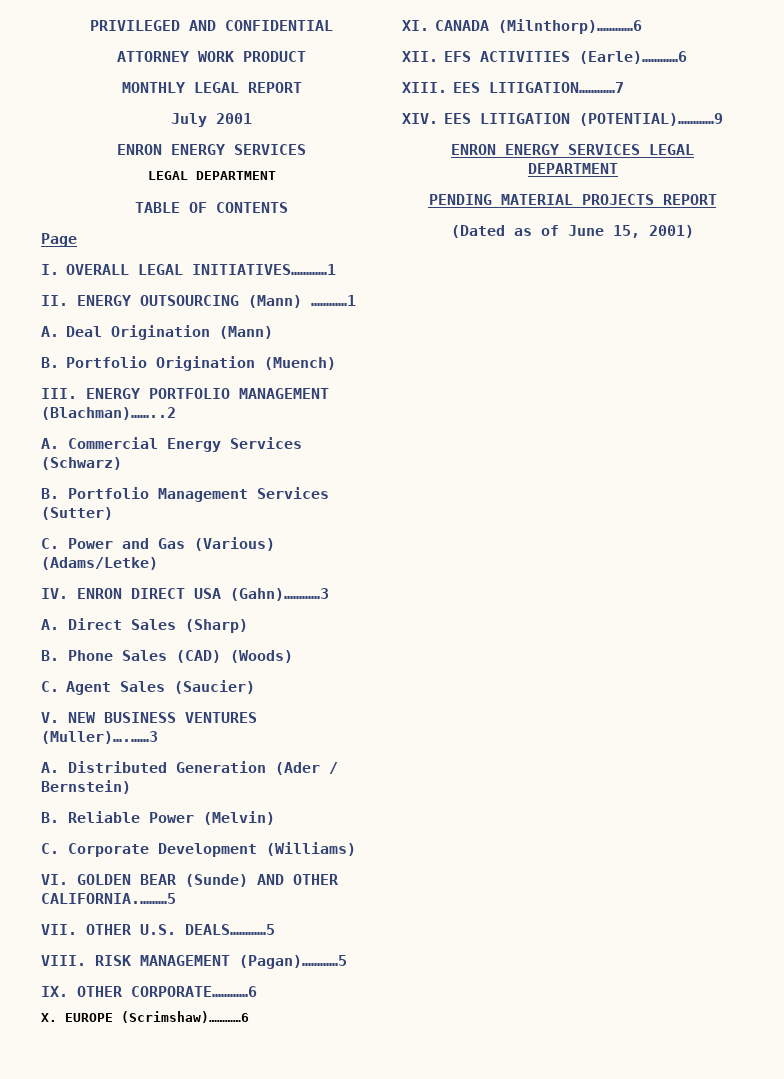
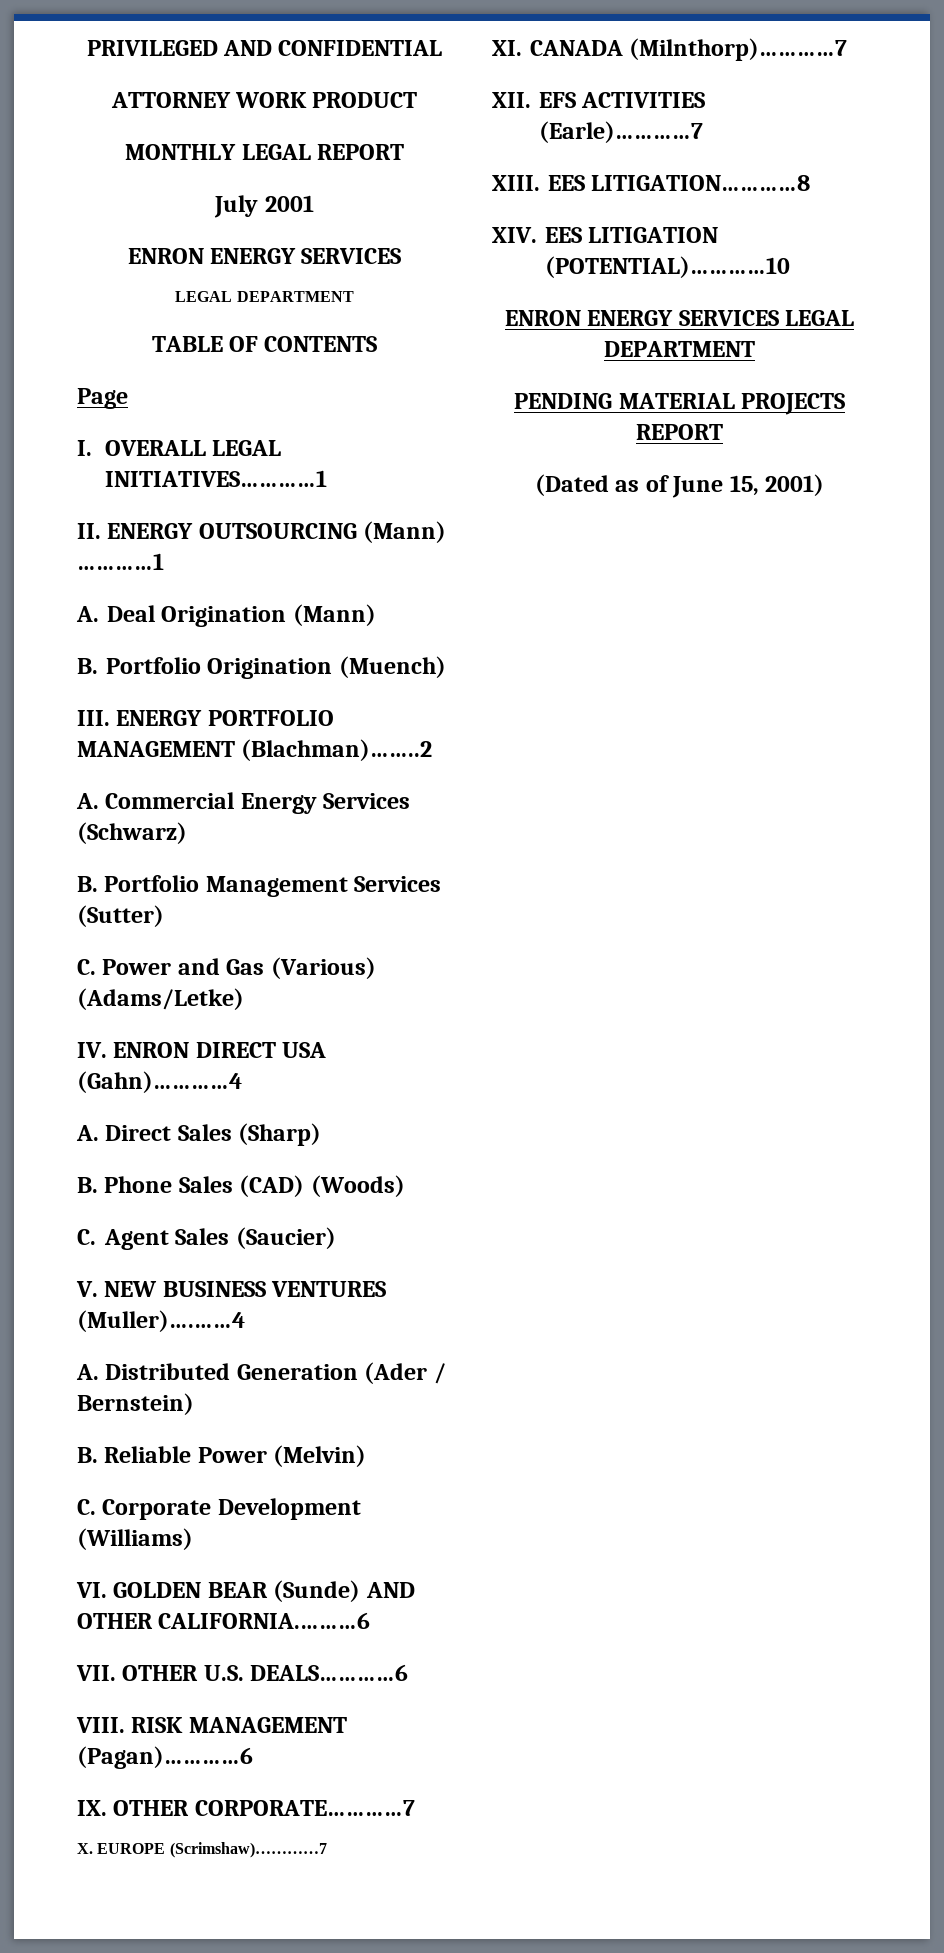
[230,588,329,601] (Gahn)…………3 -> [77,1071,242,1093] (Gahn)…………4
[41,731,158,744] (Muller)….……3 -> [77,1310,245,1332] (Muller)….……4
[41,893,176,904] CALIFORNIA.………5 -> [158,1612,371,1629] CALIFORNIA.………6
[185,924,275,935] DEALS…………5 -> [250,1664,409,1681] DEALS…………6
[239,955,347,969] (Pagan)…………5 -> [77,1746,253,1769] (Pagan)…………6
[131,986,257,997] CORPORATE…………6 -> [194,1800,415,1816] CORPORATE…………7
[121,1011,249,1023] (Scrimshaw)…………6 -> [169,1842,327,1858] (Scrimshaw)…………7
[498,19,643,34] (Milnthorp)…………6 -> [629,38,848,61] (Milnthorp)…………7
[579,51,688,64] (Earle)…………6 -> [539,121,703,143] (Earle)…………7
[489,82,625,93] LITIGATION…………7 -> [591,175,811,191] LITIGATION…………8
[579,113,724,126] (POTENTIAL)…………9 -> [545,256,790,278] (POTENTIAL)…………10

